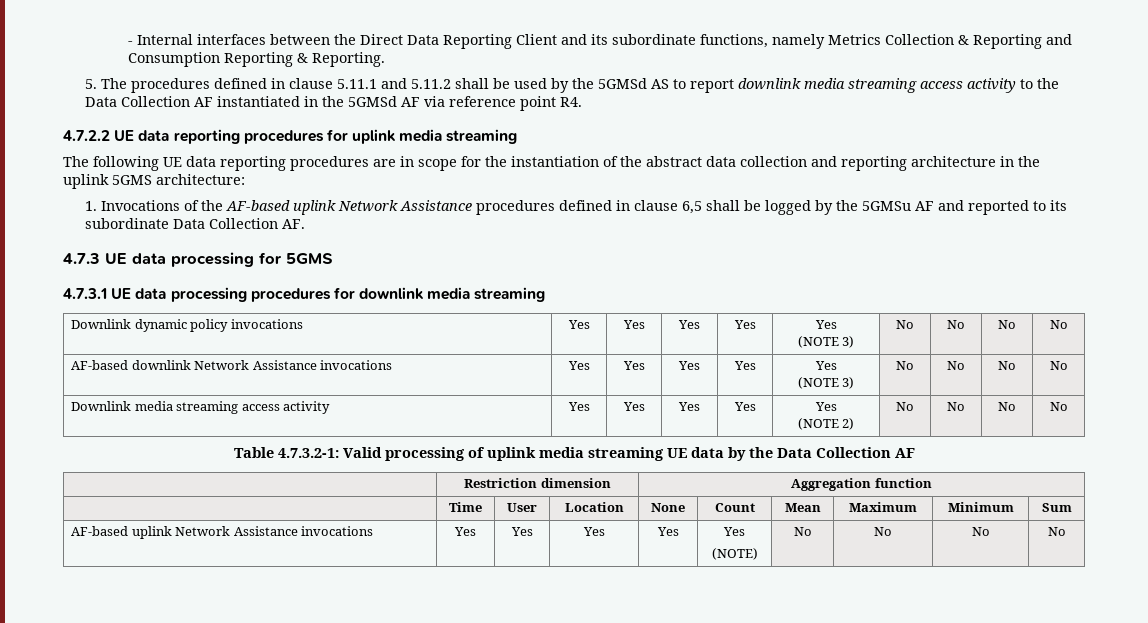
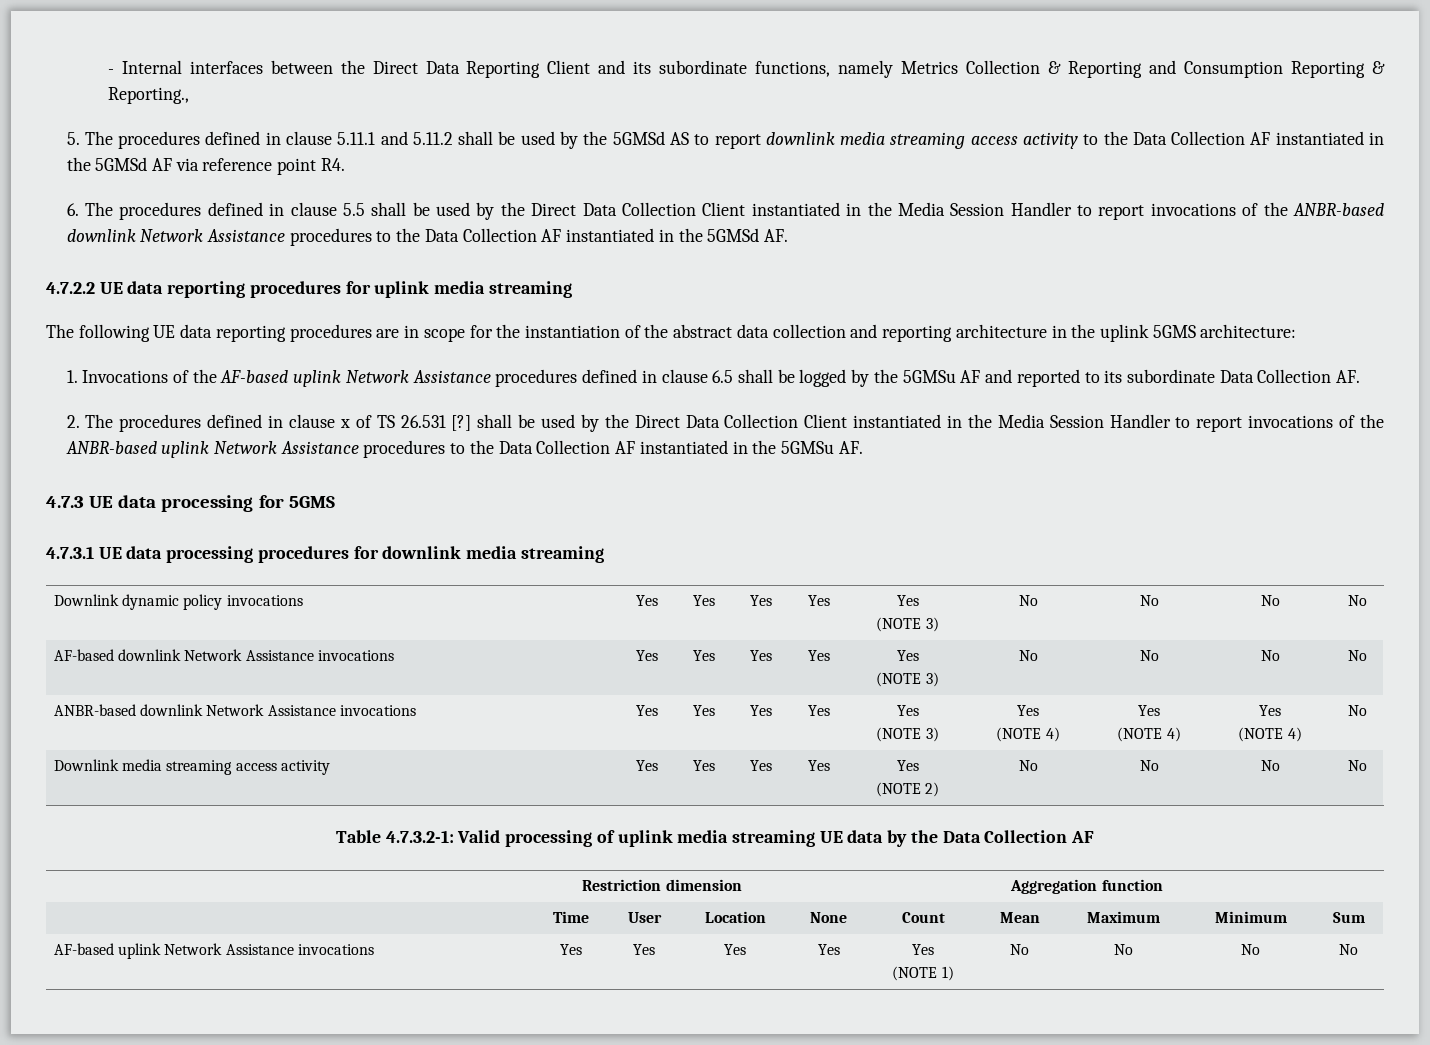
[311,52,385,67] Reporting. -> [107,87,189,104] Reporting.,
(582, 102) none -> [66,202,1384,220] [66,228,789,246] // 6. The procedures defined in clause 5.5 shall be used by the Direct Data Collection Client instantiated in the Media Session Handler to report invocations of the ANBR-based downlink Network Assistance procedures to the Data Collection AF instantiated in the 5GMSd AF.
[681,201,702,214] 6,5 -> [712,370,734,383] 6.5
(305, 224) none -> [66,414,1384,432] [65,440,863,458] // 2. The procedures defined in clause x of TS 26.531 [?] shall be used by the Direct Data Collection Client instantiated in the Media Session Handler to report invocations of the ANBR-based uplink Network Assistance procedures to the Data Collection AF instantiated in the 5GMSu AF.
(1068, 365) none -> [53,704,417,716] [635,705,658,716] [693,705,715,716] [750,705,772,716] [807,705,830,716] [896,705,919,716] [876,727,939,742] [1017,705,1039,716] [996,727,1060,742] [1138,705,1160,716] [1117,727,1181,742] [1259,705,1281,716] [1238,727,1302,742] [1347,705,1367,716] // ANBR-based downlink Network Assistance invocations | Yes | Yes | Yes | Yes | Yes // (NOTE 3) | Yes // (NOTE 4) | Yes // (NOTE 4) | Yes // (NOTE 4) | No
[711,548,758,560] (NOTE) -> [892,966,954,981] (NOTE 1)

